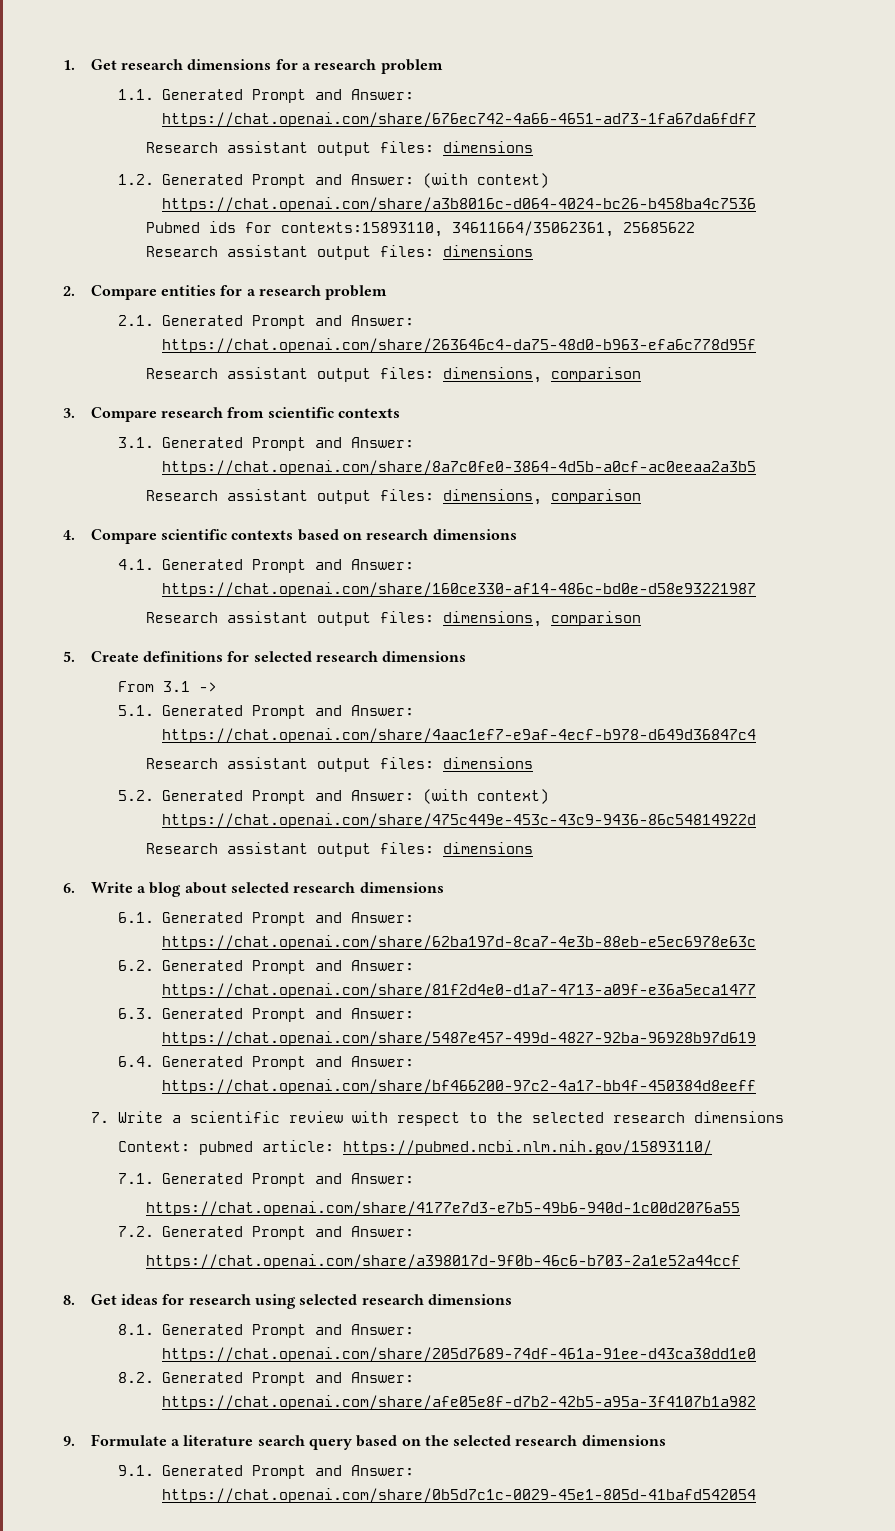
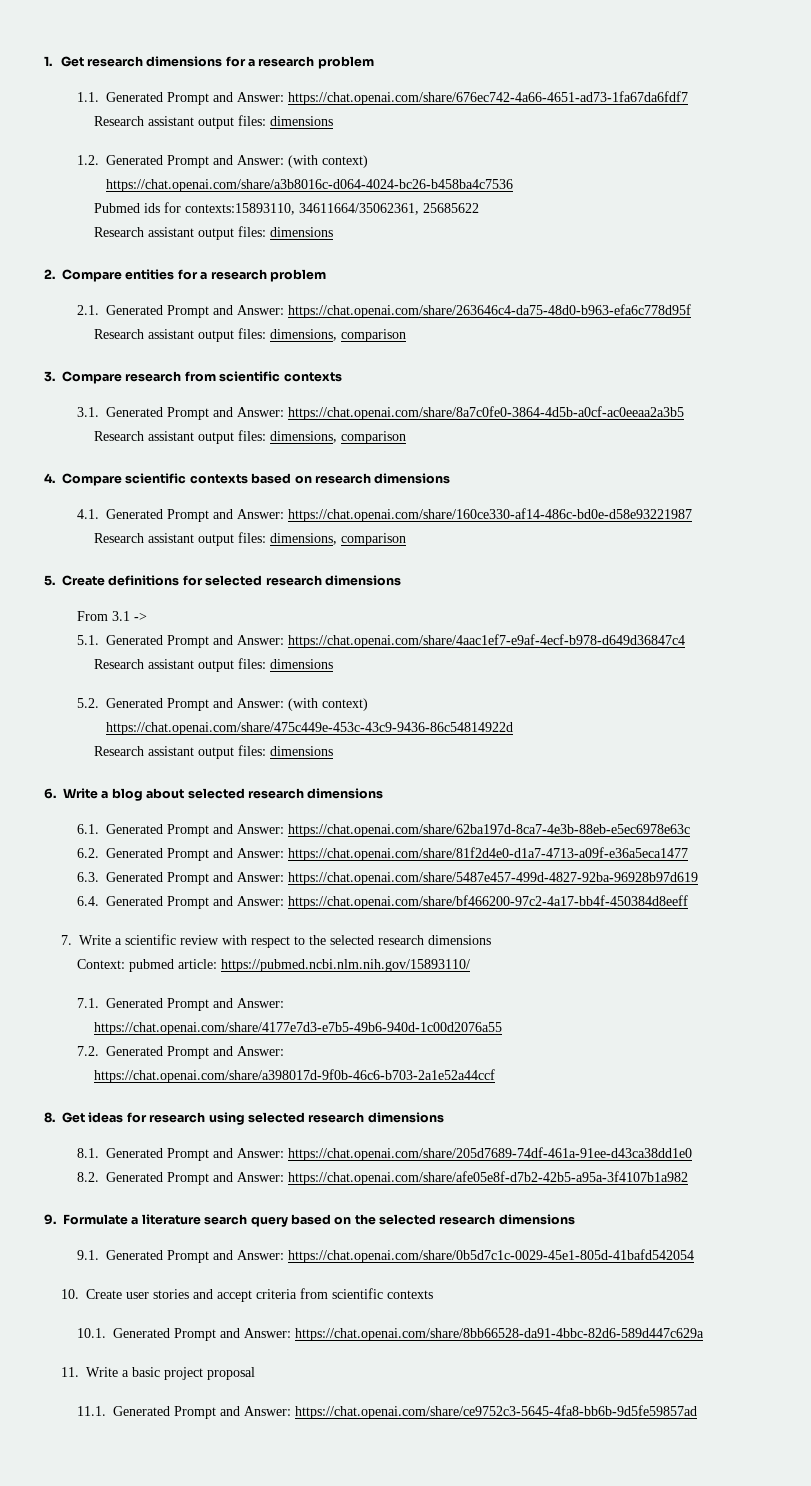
(756, 1495) none -> [60,1288,433,1302] [77,1328,705,1341] [60,1367,255,1380] [77,1405,698,1419] // 10. Create user stories and accept criteria from scientific contexts // 10.1. Generated Prompt and Answer: https://chat.openai.com/share/8bb66528-da91-4bbc-82d6-589d447c629a // 11. Write a basic project proposal // 11.1. Generated Prompt and Answer: https://chat.openai.com/share/ce9752c3-5645-4fa8-bb6b-9d5fe59857ad

